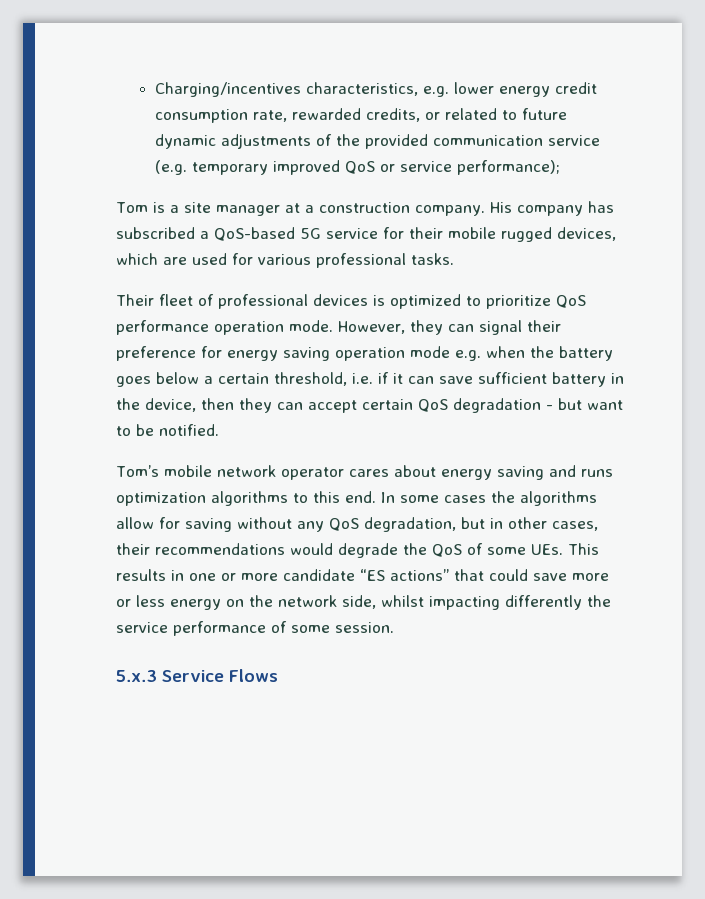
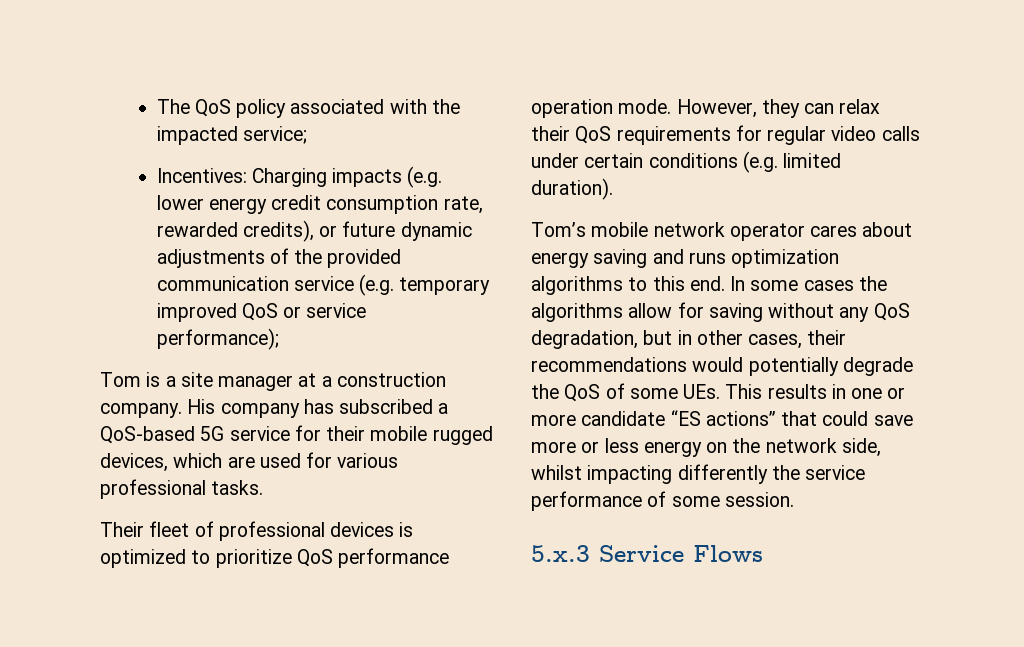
[155,82,450,97] Charging/incentives characteristics, e.g. -> [156,99,460,118] [156,126,307,145] [156,166,443,188] The QoS policy associated with the impacted service; // Incentives: Charging impacts (e.g.
[366,108,518,122] credits, or related to -> [242,220,338,242] credits), or
[479,320,561,335] [116,346,613,361] [116,372,624,387] [116,398,623,413] [116,424,219,436] signal their preference for energy saving operation mode e.g. when the battery goes below a certain threshold, i.e. if it can save sufficient battery in the device, then they can accept certain QoS degradation - but want to be notified. -> [839,99,881,114] [531,125,920,145] [531,151,842,173] [531,178,613,200] relax their QoS requirements for regular video calls under certain conditions (e.g. limited duration).
(333, 549) none -> [748,357,839,376] potentially

